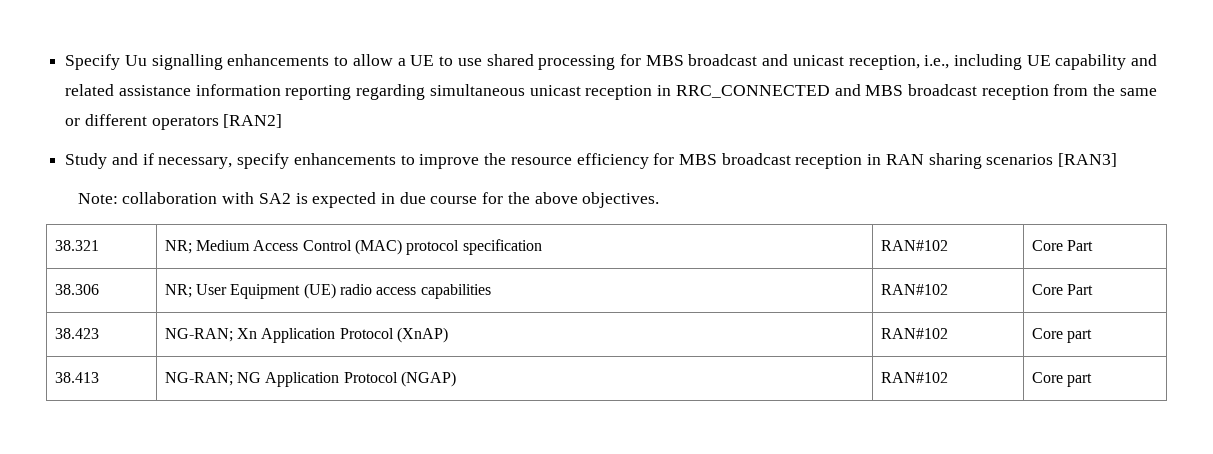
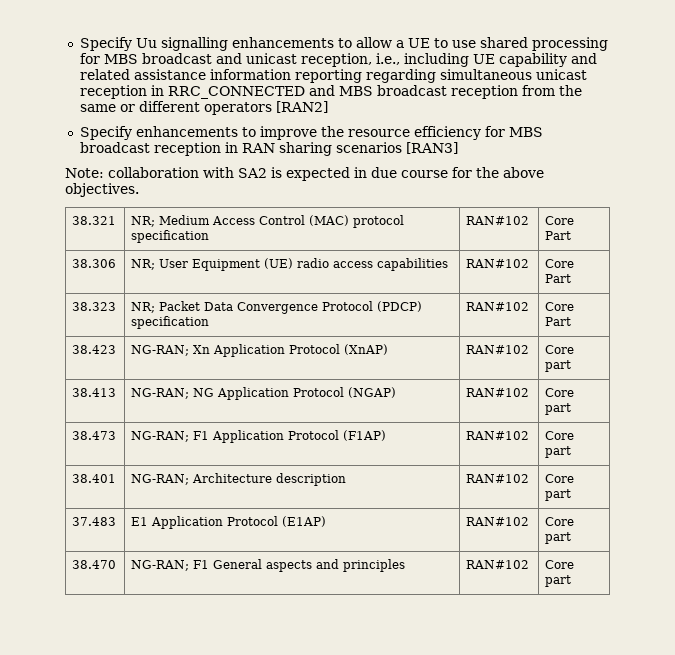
[65,153,290,169] Study and if necessary, specify -> [79,126,132,140] Specify
(1094, 289) none -> [72,302,117,311] [131,301,423,314] [131,316,210,329] [466,302,530,311] [545,302,575,311] [545,317,572,326] // 38.323 | NR; Packet Data Convergence Protocol (PDCP) specification | RAN#102 | Core Part
(1093, 380) none -> [72,431,117,440] [131,430,387,443] [466,431,530,440] [545,431,575,440] [545,446,572,458] [72,474,117,483] [131,473,347,486] [466,474,530,483] [545,474,575,483] [545,489,572,501] [72,517,117,526] [131,516,327,529] [466,517,530,526] [545,517,575,526] [545,532,572,544] [72,560,117,569] [131,559,406,572] [466,560,530,569] [545,560,575,569] [545,575,572,587] // 38.473 | NG-RAN; F1 Application Protocol (F1AP) | RAN#102 | Core part // 38.401 | NG-RAN; Architecture description | RAN#102 | Core part // 37.483 | E1 Application Protocol (E1AP) | RAN#102 | Core part // 38.470 | NG-RAN; F1 General aspects and principles | RAN#102 | Core part

